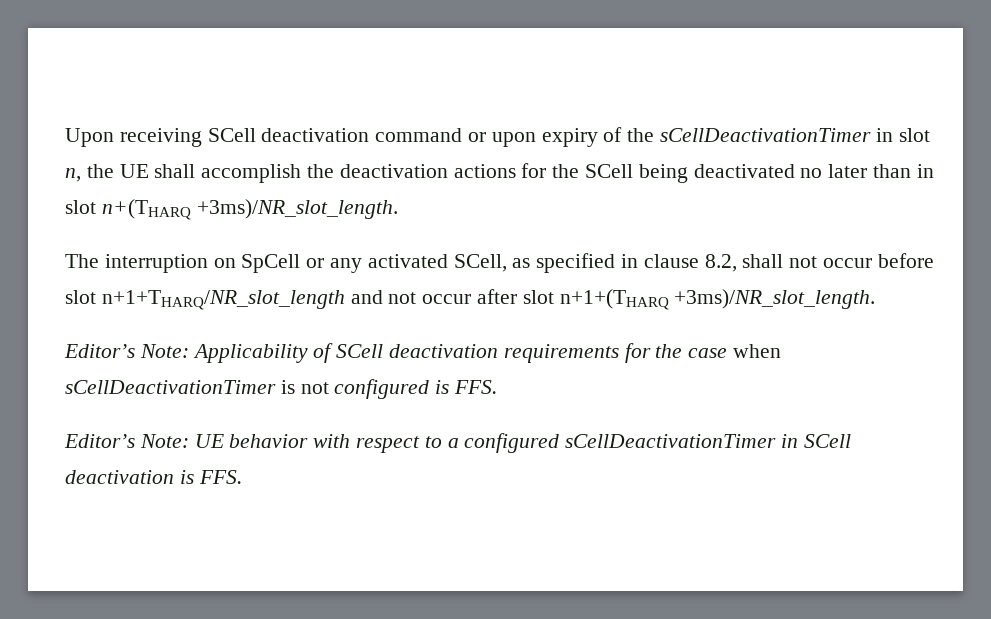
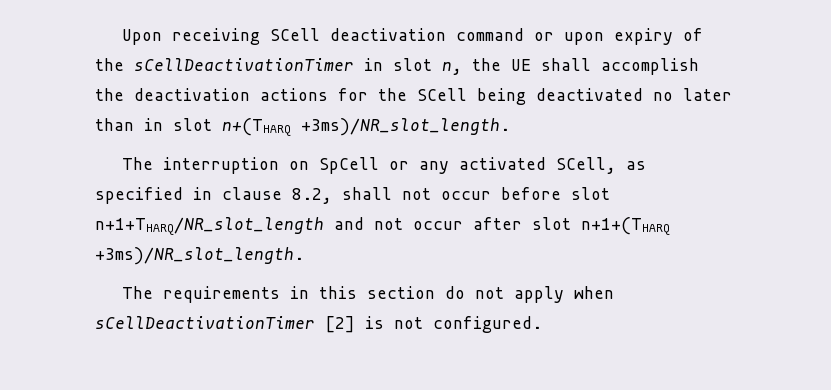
[64,343,728,363] Editor’s Note: Applicability of SCell deactivation requirements for the case -> [122,286,565,303] The requirements in this section do not apply
(276, 387) none -> [325,316,355,333] [2]
[334,379,498,399] [64,433,851,453] [65,470,242,484] configured is FFS. // Editor’s Note: UE behavior with respect to a configured sCellDeactivationTimer in SCell deactivation is FFS. -> [433,316,542,333] configured.

